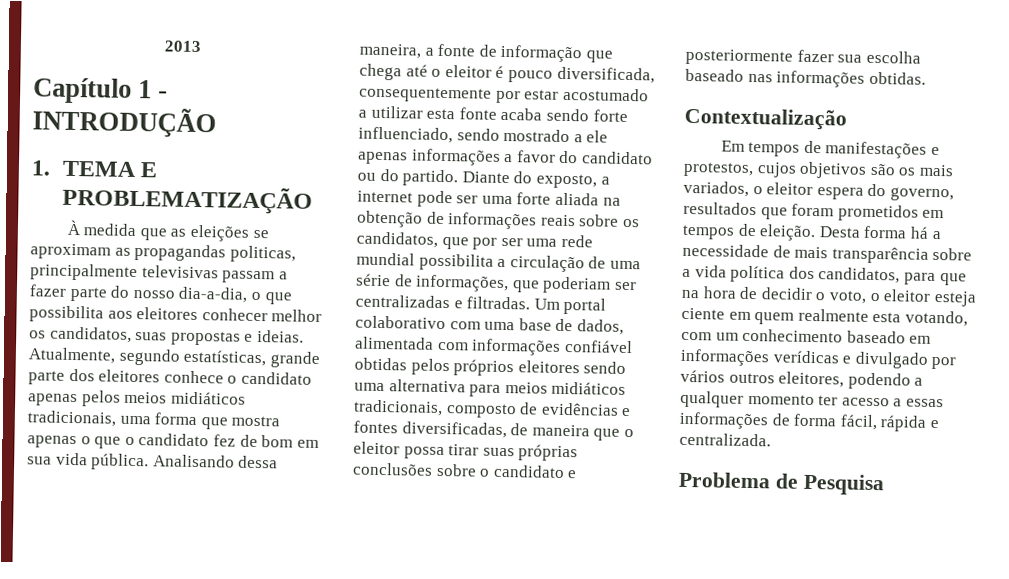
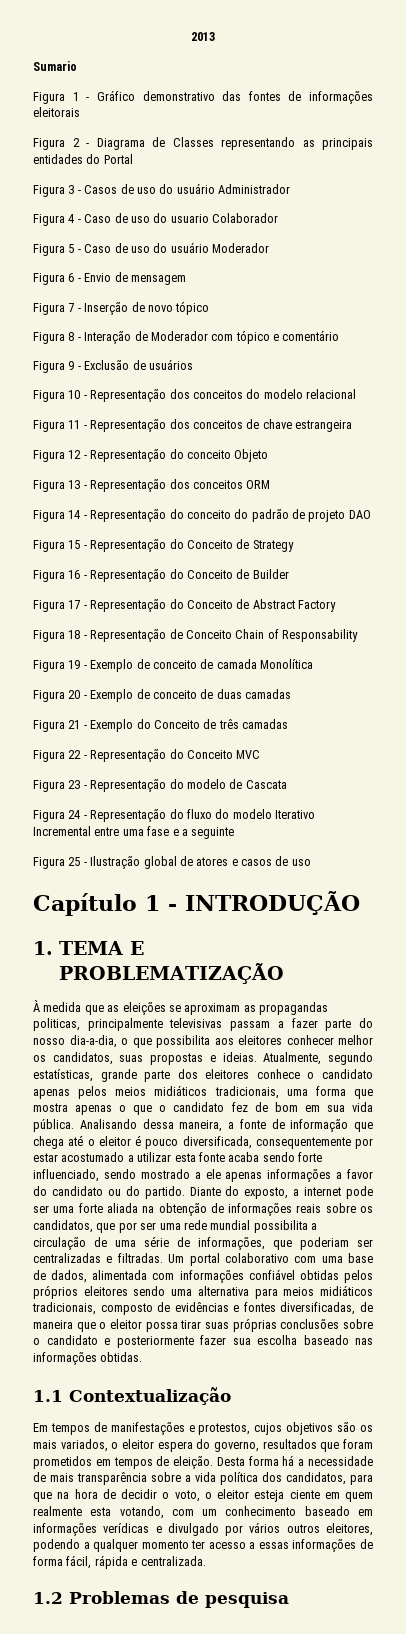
(201, 46) none -> [33,61,77,71] [33,90,373,104] [33,107,80,117] [33,137,373,150] [33,154,133,164] [33,183,290,197] [33,213,278,226] [33,242,269,256] [33,272,186,285] [33,301,210,315] [33,330,340,344] [33,359,193,373] [33,389,356,402] [33,419,352,432] [33,449,269,462] [33,479,271,492] [33,509,371,522] [33,539,294,552] [33,569,289,582] [33,599,336,612] [33,629,358,642] [33,659,313,672] [33,689,291,702] [33,719,288,732] [33,749,261,762] [33,779,287,792] [33,809,315,822] [33,826,235,839] [33,856,311,869] // Sumario // Figura 1 - Gráfico demonstrativo das fontes de informações eleitorais // Figura 2 - Diagrama de Classes representando as principais entidades do Portal // Figura 3 - Casos de uso do usuário Administrador // Figura 4 - Caso de uso do usuario Colaborador // Figura 5 - Caso de uso do usuário Moderador // Figura 6 - Envio de mensagem // Figura 7 - Inserção de novo tópico // Figura 8 - Interação de Moderador com tópico e comentário // Figura 9 - Exclusão de usuários // Figura 10 - Representação dos conceitos do modelo relacional // Figura 11 - Representação dos conceitos de chave estrangeira // Figura 12 - Representação do conceito Objeto // Figura 13 - Representação dos conceitos ORM // Figura 14 - Representação do conceito do padrão de projeto DAO // Figura 15 - Representação do Conceito de Strategy // Figura 16 - Representação do Conceito de Builder // Figura 17 - Representação do Conceito de Abstract Factory // Figura 18 - Representação de Conceito Chain of Responsability // Figura 19 - Exemplo de conceito de camada Monolítica // Figura 20 - Exemplo de conceito de duas camadas // Figura 21 - Exemplo do Conceito de três camadas // Figura 22 - Representação do Conceito MVC // Figura 23 - Representação do modelo de Cascata // Figura 24 - Representação do fluxo do modelo Iterativo Incremental entre uma fase e a seguinte // Figura 25 - Ilustração global de atores e casos de uso
(926, 78) none -> [33,1390,63,1402] 1.1
[678,471,885,496] Problema de Pesquisa -> [33,1591,290,1608] 1.2 Problemas de pesquisa

